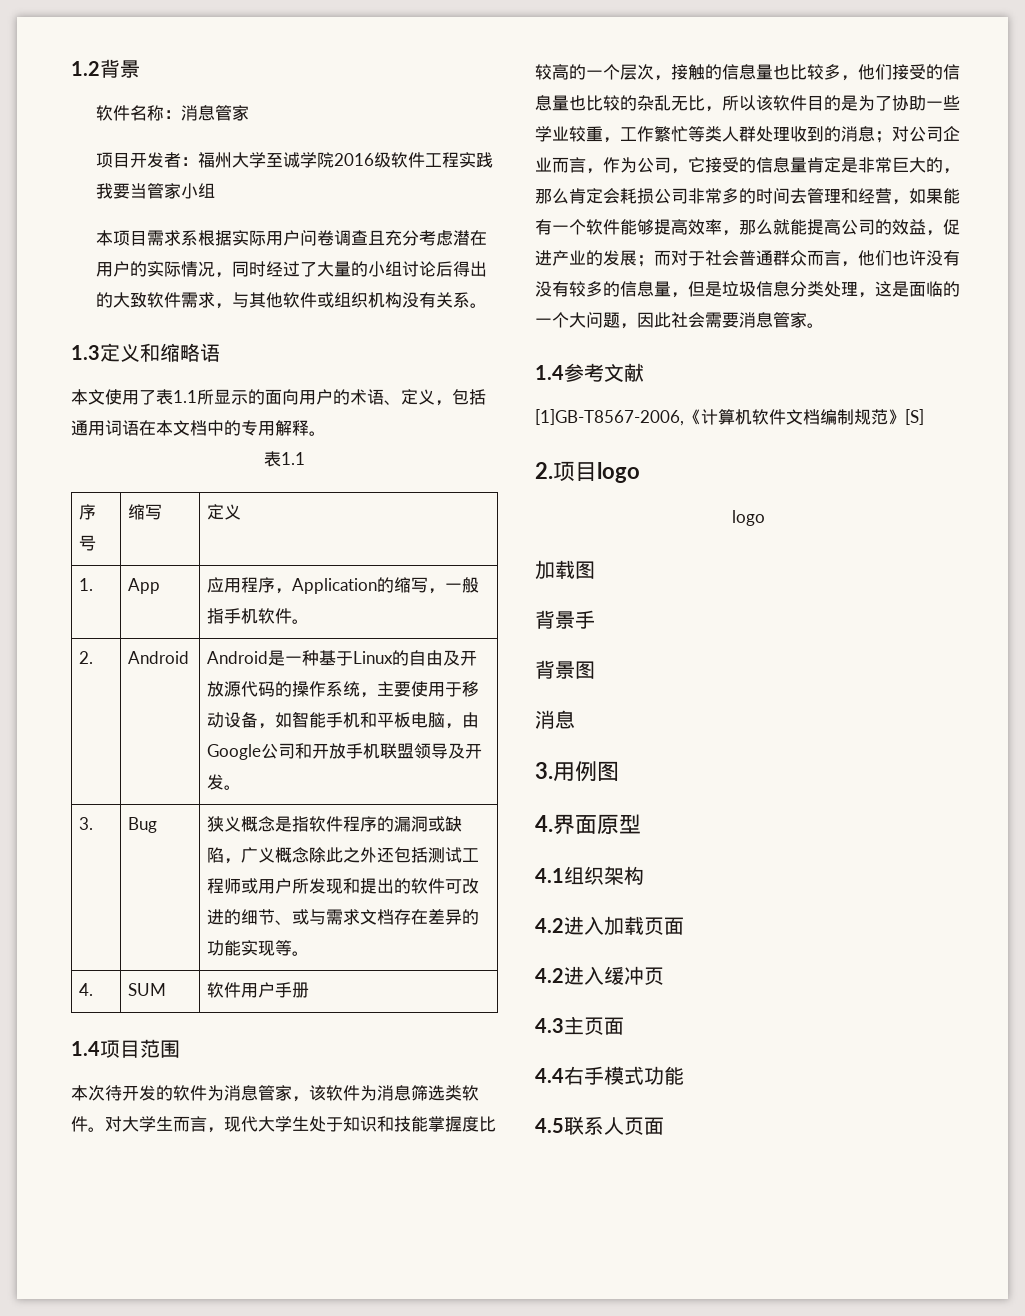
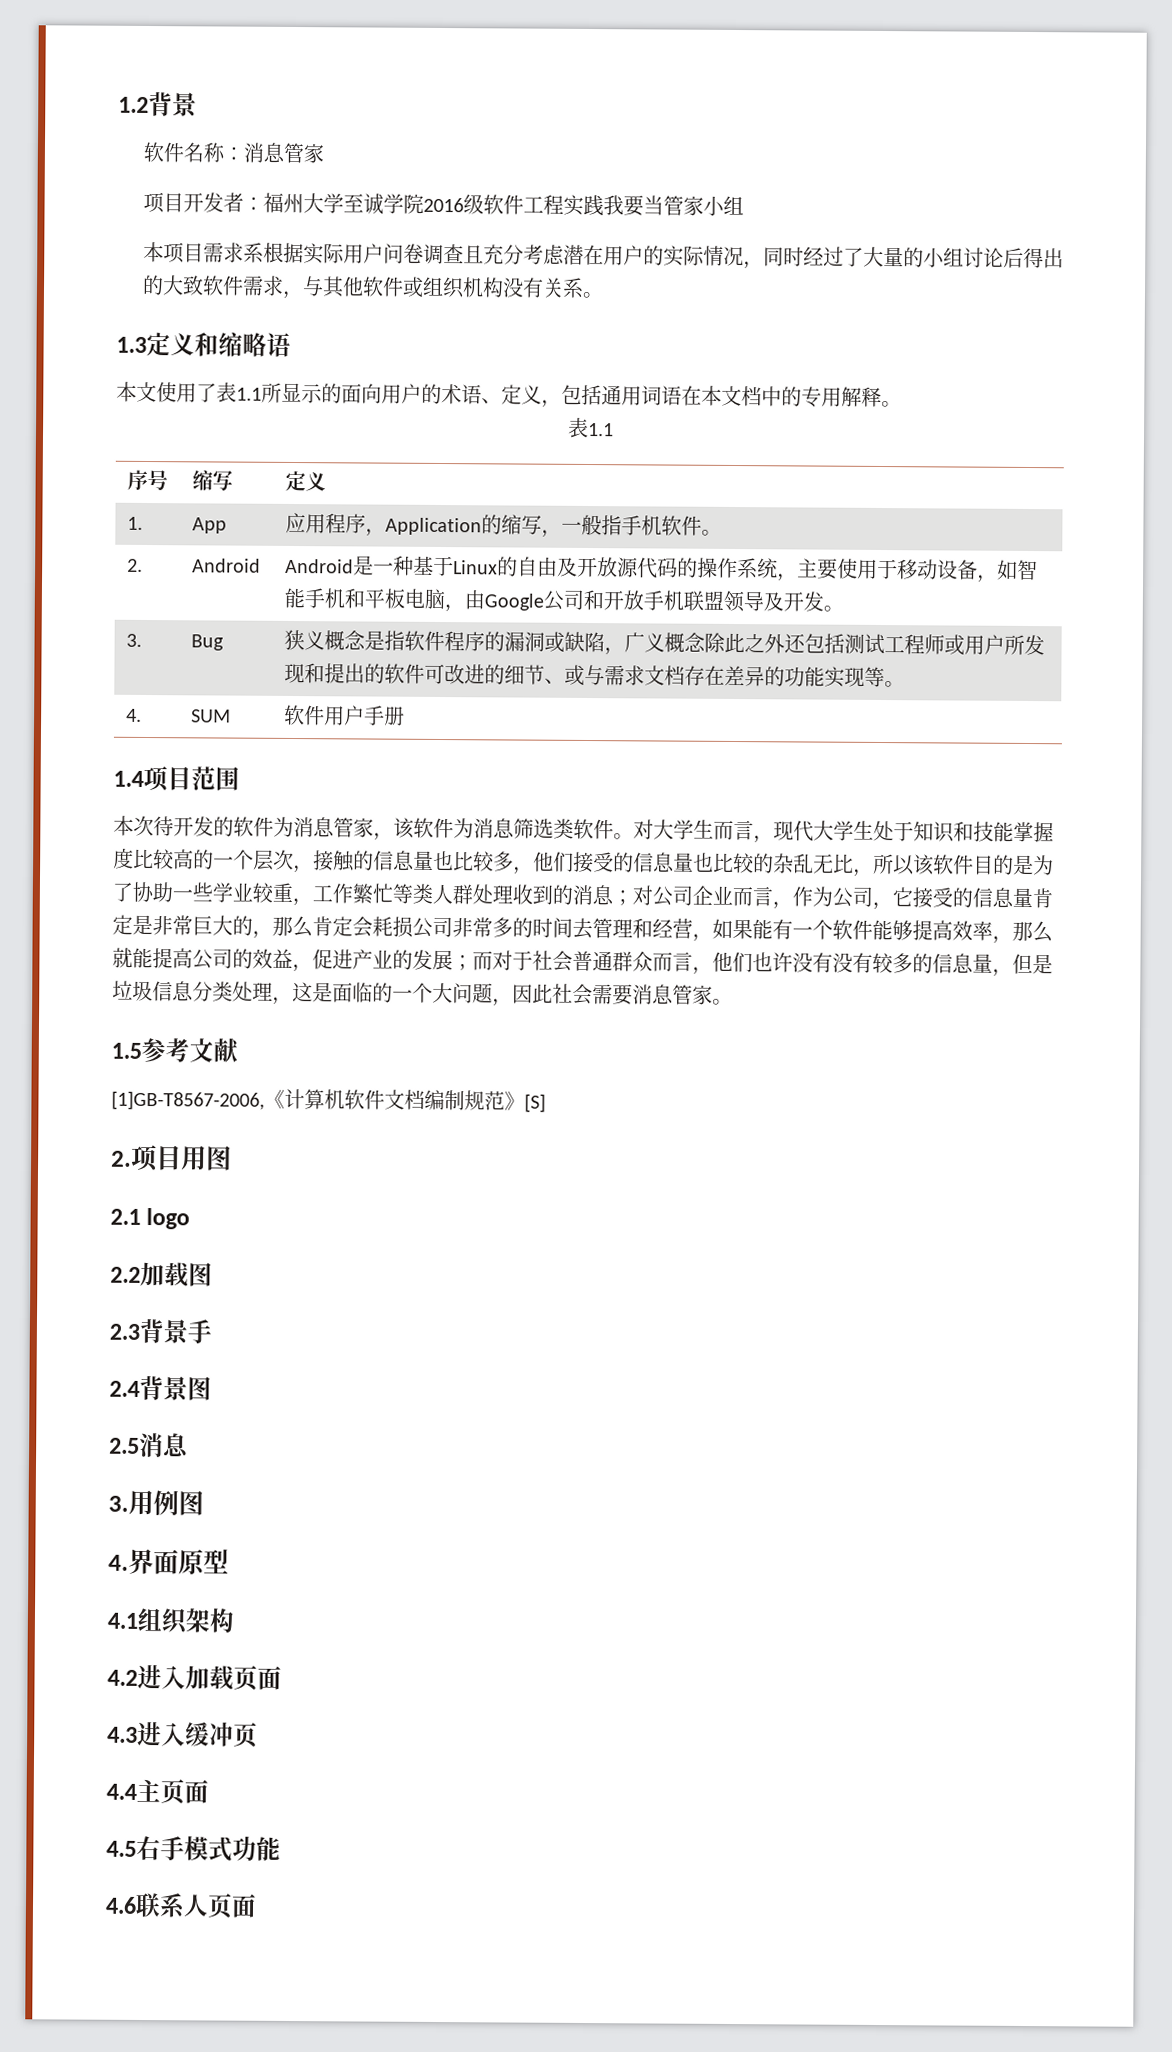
[535,365,564,380] 1.4 -> [111,1042,142,1059] 1.5
[597,462,640,483] [732,510,765,526] logo // logo // -> [181,1145,232,1171] [110,1208,191,1230] [110,1266,141,1283] 用图 // 2.1 logo // 2.2
(595, 570) none -> [109,1323,140,1340] 2.3
(595, 619) none -> [109,1380,140,1397] 2.4
(595, 670) none -> [109,1437,140,1454] 2.5
[535,968,564,983] 4.2 -> [107,1726,138,1743] 4.3
[535,1018,564,1033] 4.3 -> [106,1783,137,1800] 4.4
[535,1068,564,1083] 4.4 -> [106,1840,137,1857] 4.5
[535,1118,564,1133] 4.5 -> [105,1896,137,1914] 4.6

